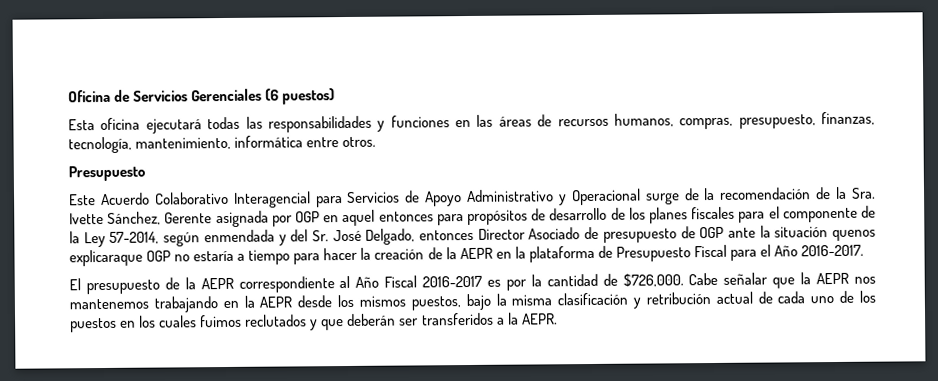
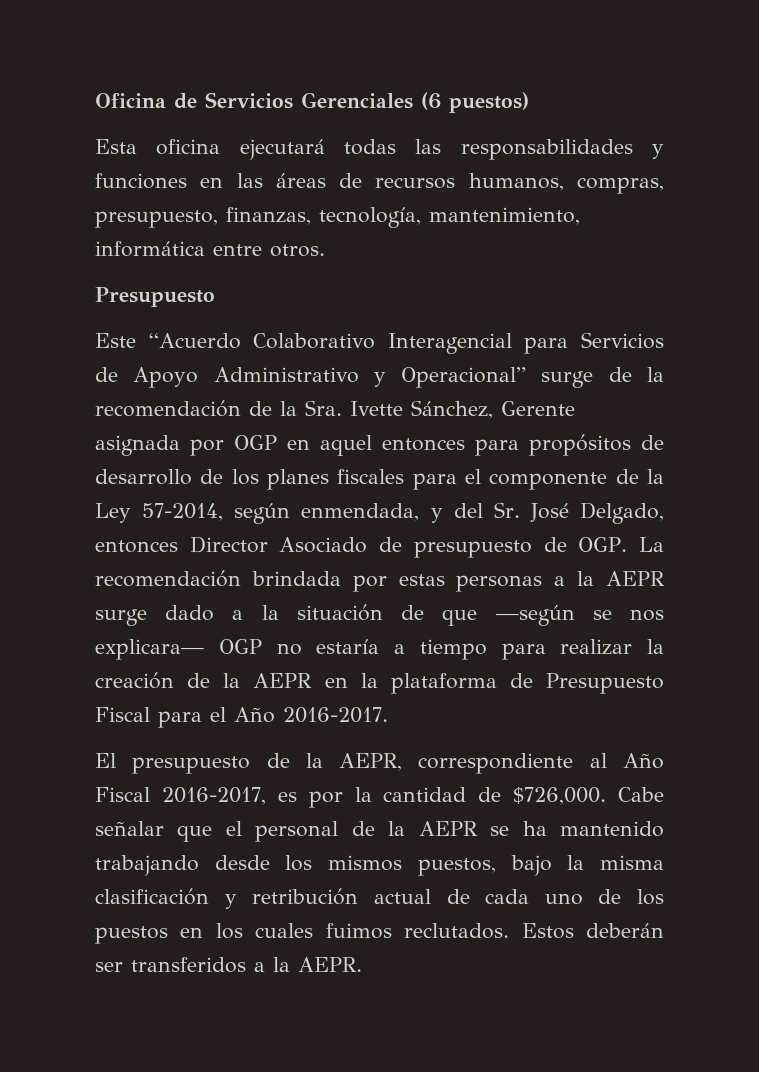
[100,192,150,206] Acuerdo -> [148,333,241,349] “Acuerdo
[570,188,641,206] Operacional -> [401,367,527,388] Operacional”
[203,229,275,243] enmendada -> [301,503,420,521] enmendada,
[699,225,877,242] [69,249,143,267] OGP ante la situación quenos explicaraque -> [578,537,664,552] [95,570,665,592] [95,604,664,626] [95,639,204,660] OGP. La recomendación brindada por estas personas a la AEPR surge dado a la situación de que —según se nos explicara—
[323,247,359,261] hacer -> [560,639,633,655] realizar
[200,277,234,290] AEPR -> [339,753,403,771] AEPR,
[422,275,483,288] 2016-2017 -> [161,787,266,805] 2016-2017,
[800,272,877,285] [69,295,293,313] la AEPR nos mantenemos trabajando en la AEPR -> [225,821,664,842] [95,855,199,876] el personal de la AEPR se ha mantenido trabajando
[245,314,345,331] reclutados y que -> [404,923,574,939] reclutados. Estos

